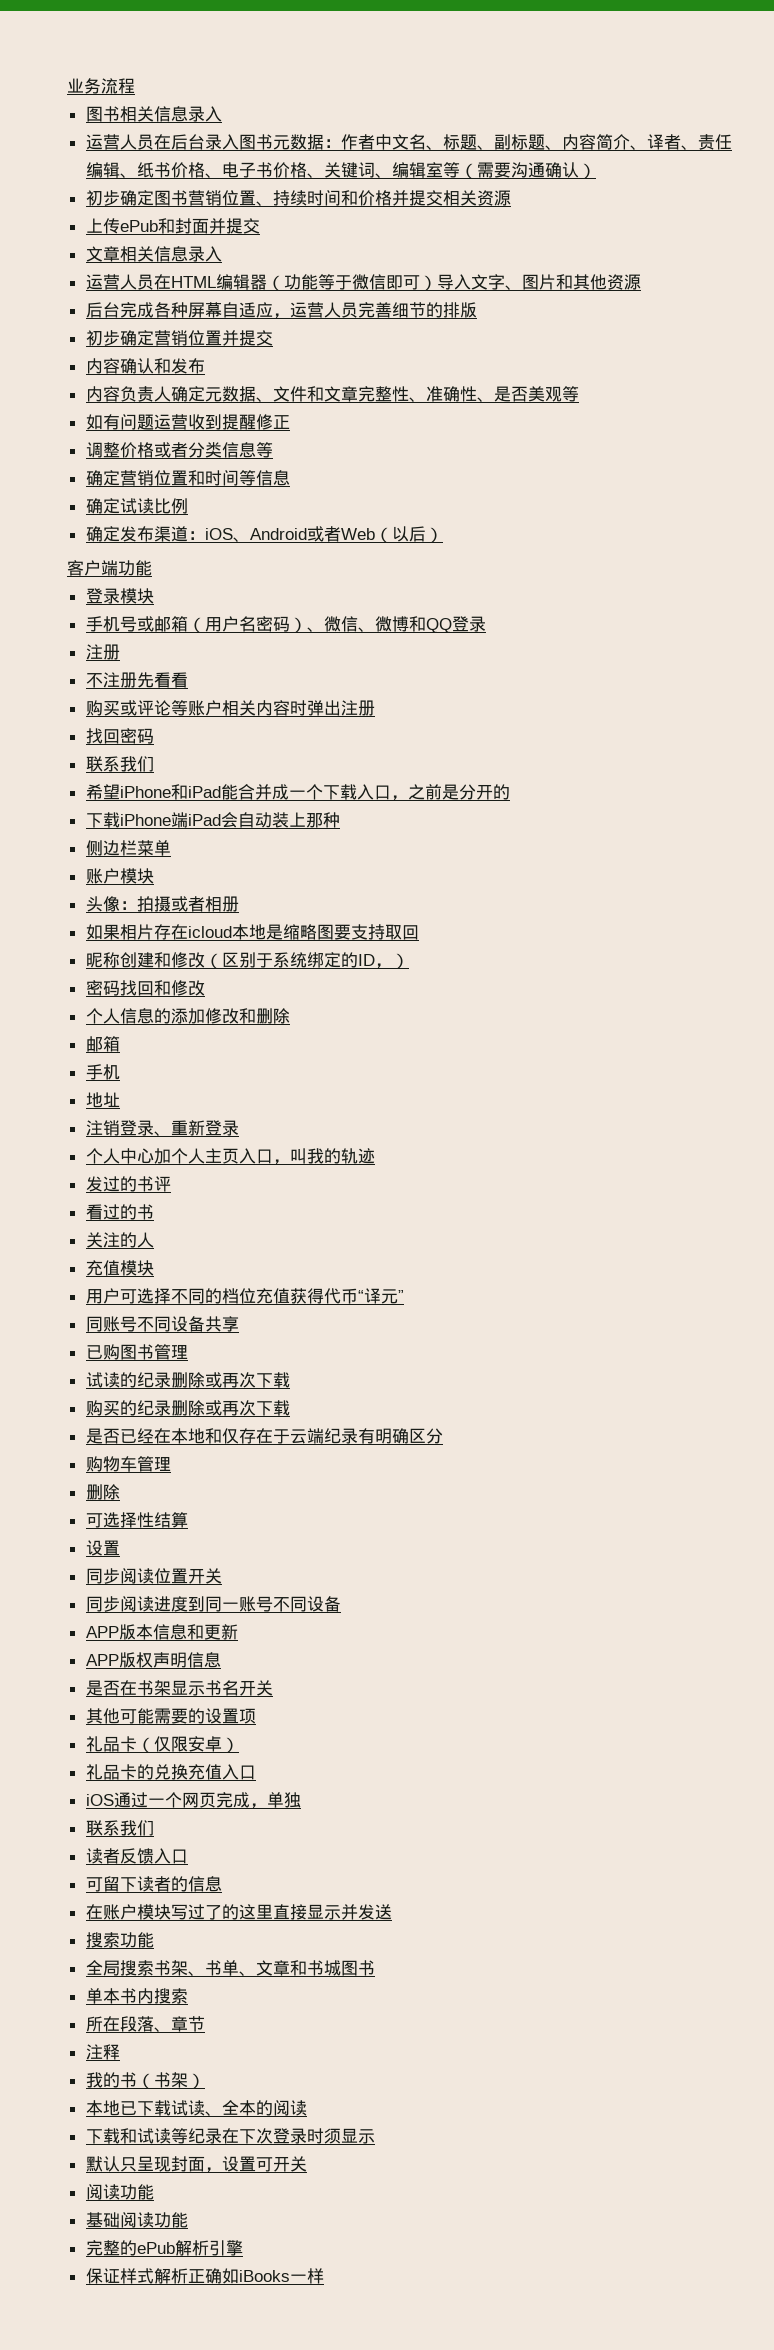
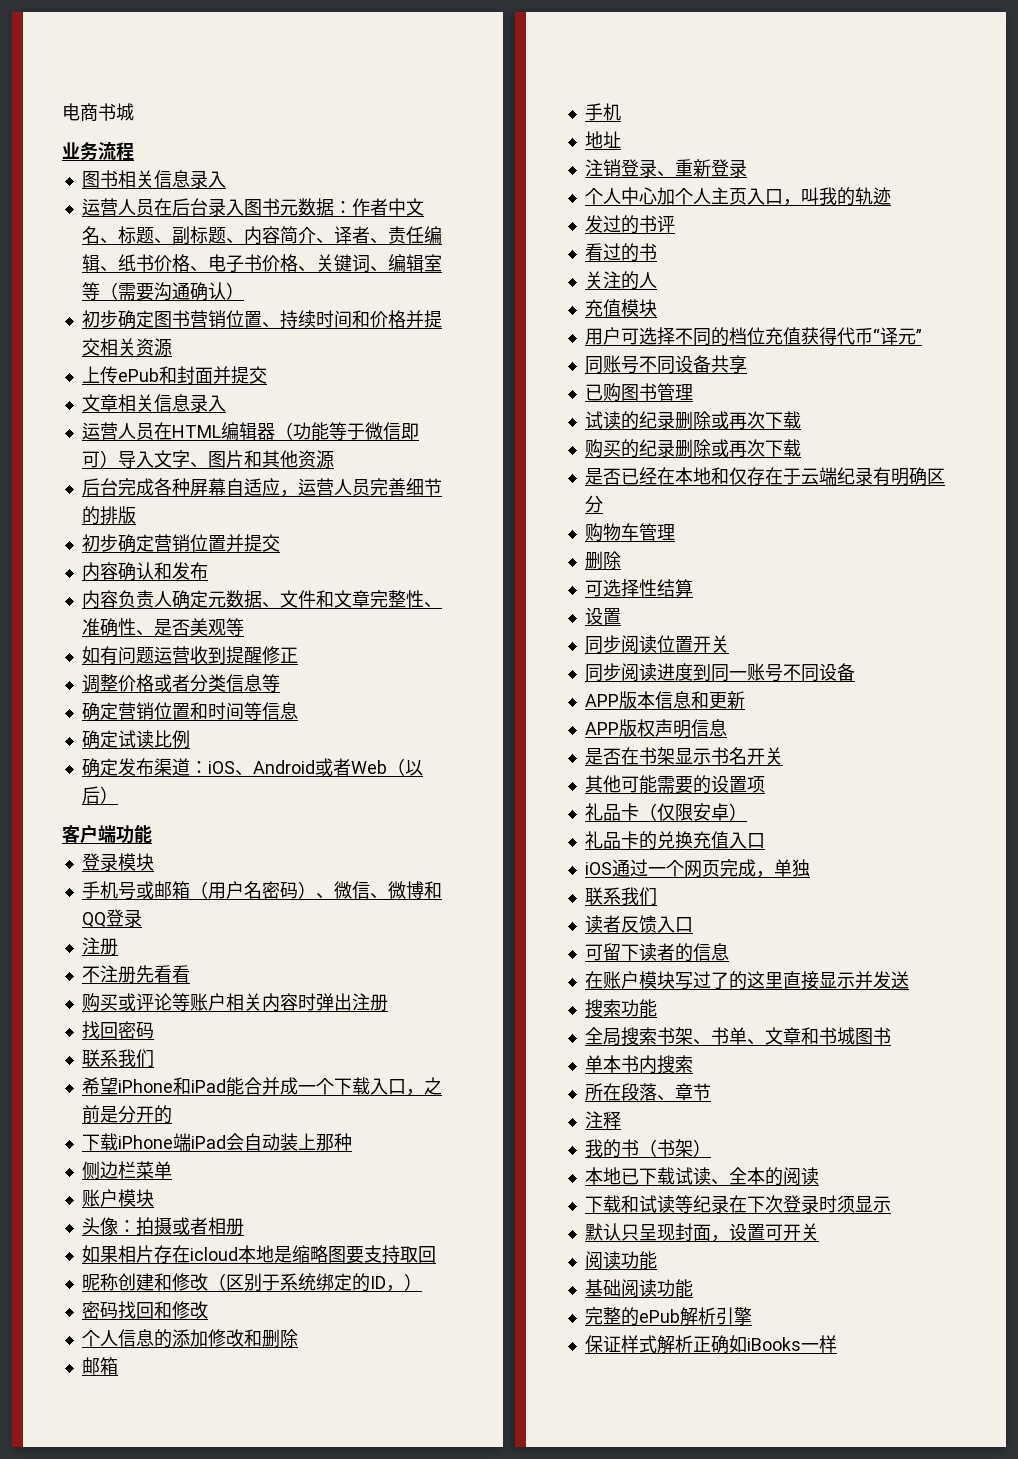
(67, 85) none -> [62,103,134,121] 电商书城 //

